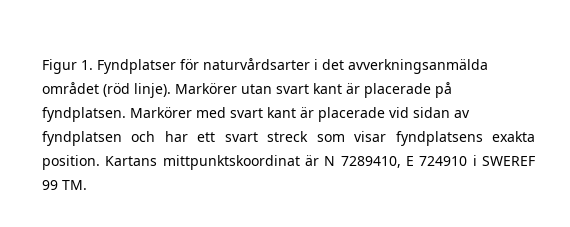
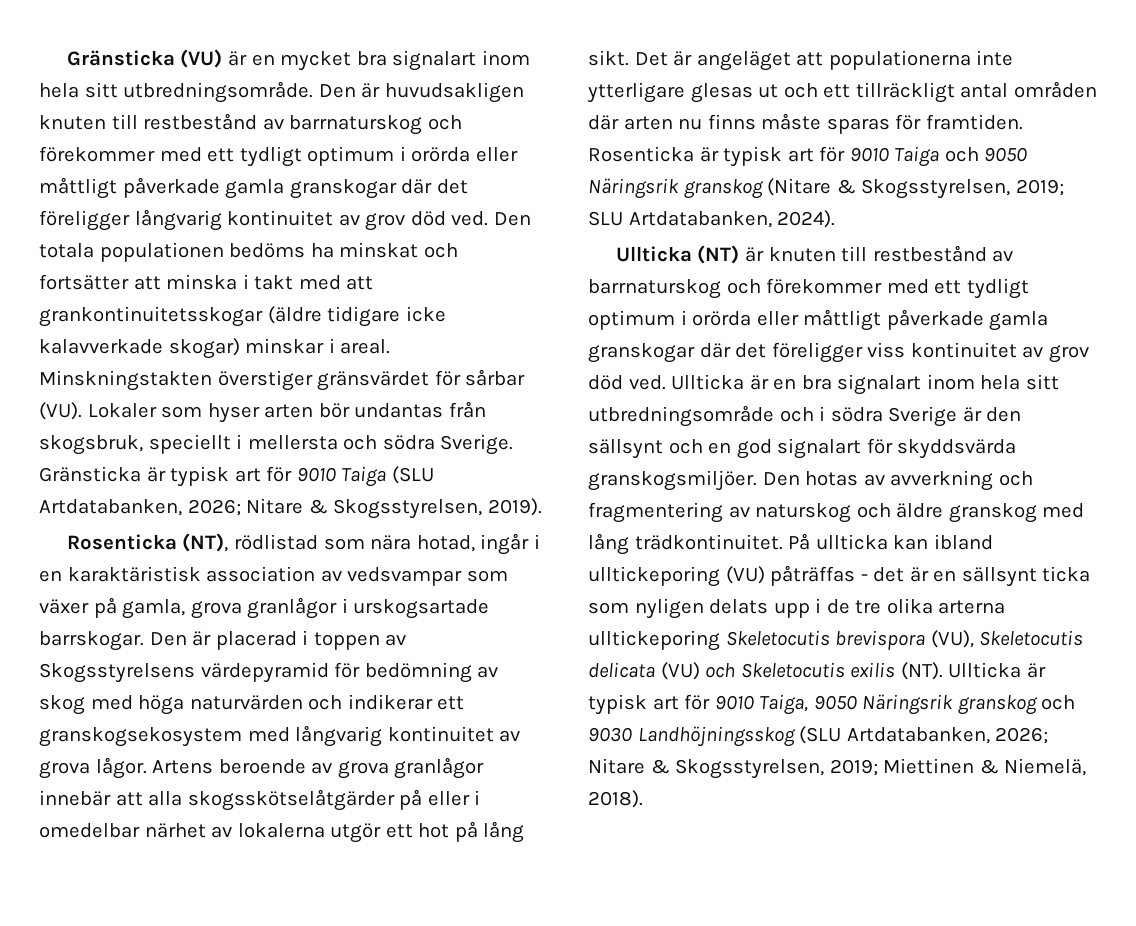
[42,58,488,74] [42,82,452,98] [42,107,470,122] [42,131,536,146] [42,155,535,170] [42,180,87,190] Figur 1. Fyndplatser för naturvårdsarter i det avverkningsanmälda området (röd linje). Markörer utan svart kant är placerade på fyndplatsen. Markörer med svart kant är placerade vid sidan av fyndplatsen och har ett svart streck som visar fyndplatsens exakta position. Kartans mittpunktskoordinat är N 7289410, E 724910 i SWEREF 99 TM. -> [66,49,530,71] [39,81,524,103] [39,113,462,135] [39,146,518,167] [39,177,468,199] [39,209,531,231] [39,242,458,262] [39,274,374,290] [39,306,446,327] [39,338,391,359] [39,369,526,391] [39,401,486,423] [39,434,514,455] [39,466,434,487] [39,498,542,519] [66,533,540,555] [39,566,508,586] [39,597,490,619] [39,630,407,651] [39,662,499,683] [39,694,465,715] [39,725,521,747] [39,757,485,779] [39,789,481,811] [39,821,525,843] [588,50,1014,71] [587,81,1097,103] [588,113,1023,134] [588,146,1029,167] [588,178,1064,199] [588,210,836,228] [615,245,1014,264] [588,278,1029,299] [588,309,1049,331] [588,342,1089,363] [588,374,1059,395] [588,405,1022,427] [588,438,1017,459] [588,470,1033,491] [588,502,1085,523] [588,533,993,555] [588,565,1091,587] [588,598,1006,619] [588,630,1084,651] [588,662,1046,680] [588,694,1076,715] [588,726,1049,747] [588,758,1087,779] [588,790,643,808] Gränsticka (VU) är en mycket bra signalart inom hela sitt utbredningsområde. Den är huvudsakligen knuten till restbestånd av barrnaturskog och förekommer med ett tydligt optimum i orörda eller måttligt påverkade gamla granskogar där det föreligger långvarig kontinuitet av grov död ved. Den totala populationen bedöms ha minskat och fortsätter att minska i takt med att grankontinuitetsskogar (äldre tidigare icke kalavverkade skogar) minskar i areal. Minskningstakten överstiger gränsvärdet för sårbar (VU). Lokaler som hyser arten bör undantas från skogsbruk, speciellt i mellersta och södra Sverige. Gränsticka är typisk art för 9010 Taiga (SLU Artdatabanken, 2026; Nitare & Skogsstyrelsen, 2019). // Rosenticka (NT), rödlistad som nära hotad, ingår i en karaktäristisk association av vedsvampar som växer på gamla, grova granlågor i urskogsartade barrskogar. Den är placerad i toppen av Skogsstyrelsens värdepyramid för bedömning av skog med höga naturvärden och indikerar ett granskogsekosystem med långvarig kontinuitet av grova lågor. Artens beroende av grova granlågor innebär att alla skogsskötselåtgärder på eller i omedelbar närhet av lokalerna utgör ett hot på lång sikt. Det är angeläget att populationerna inte ytterligare glesas ut och ett tillräckligt antal områden där arten nu finns måste sparas för framtiden. Rosenticka är typisk art för 9010 Taiga och 9050 Näringsrik granskog (Nitare & Skogsstyrelsen, 2019; SLU Artdatabanken, 2024). // Ullticka (NT) är knuten till restbestånd av barrnaturskog och förekommer med ett tydligt optimum i orörda eller måttligt påverkade gamla granskogar där det föreligger viss kontinuitet av grov död ved. Ullticka är en bra signalart inom hela sitt utbredningsområde och i södra Sverige är den sällsynt och en god signalart för skyddsvärda granskogsmiljöer. Den hotas av avverkning och fragmentering av naturskog och äldre granskog med lång trädkontinuitet. På ullticka kan ibland ulltickeporing (VU) påträffas - det är en sällsynt ticka som nyligen delats upp i de tre olika arterna ulltickeporing Skeletocutis brevispora (VU), Skeletocutis delicata (VU) och Skeletocutis exilis (NT). Ullticka är typisk art för 9010 Taiga, 9050 Näringsrik granskog och 9030 Landhöjningsskog (SLU Artdatabanken, 2026; Nitare & Skogsstyrelsen, 2019; Miettinen & Niemelä, 2018).

